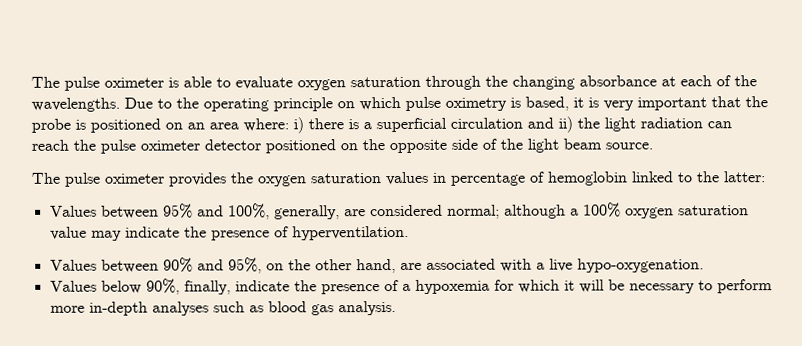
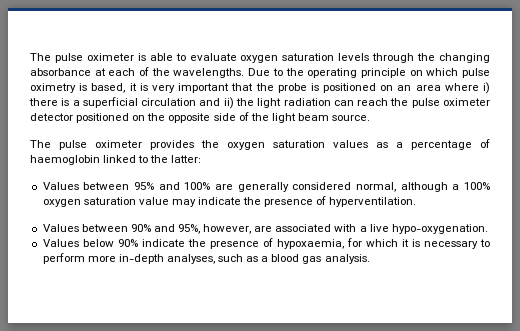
(421, 82) none -> [338,53,370,61] levels
[243,118,289,132] where: -> [444,83,479,91] where
[432,172,447,183] in -> [376,142,403,148] as a
[547,171,628,186] hemoglobin -> [30,155,100,165] haemoglobin
[227,203,500,220] 100%, generally, are considered normal; -> [184,182,396,192] 100% are generally considered normal,
[265,259,396,274] on the other hand, -> [203,224,252,234] however,
[145,278,490,295] 90%, finally, indicate the presence of a hypoxemia -> [117,238,344,249] 90% indicate the presence of hypoxaemia,
[578,279,625,293] will be -> [411,239,420,247] is
[151,301,209,316] analyses -> [166,254,215,264] analyses,
(264, 309) none -> [261,256,269,262] a

